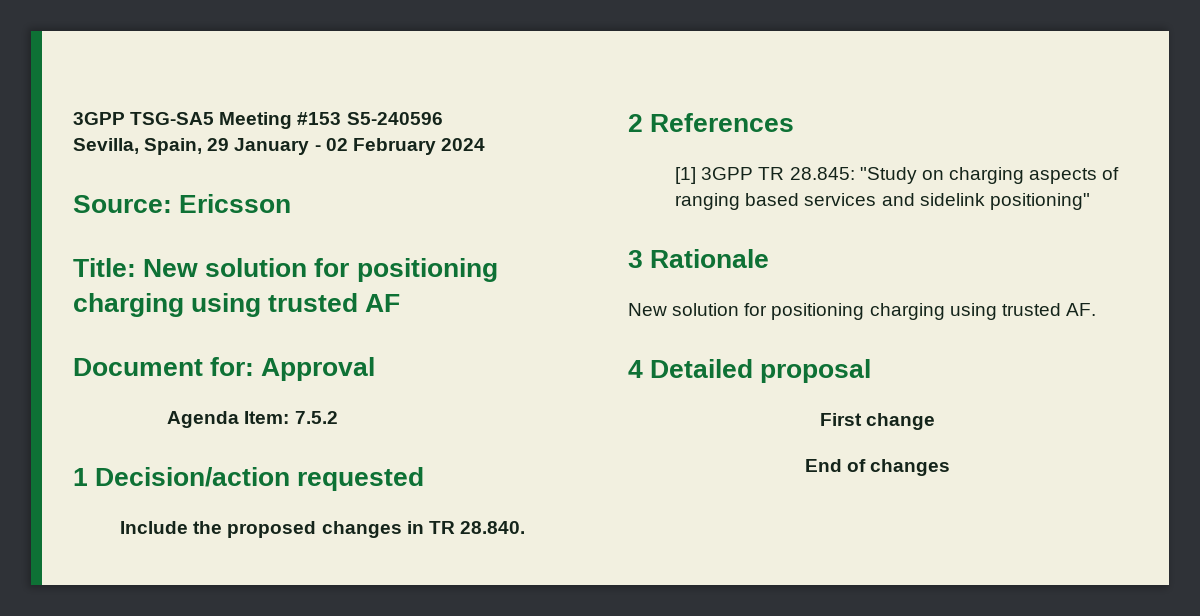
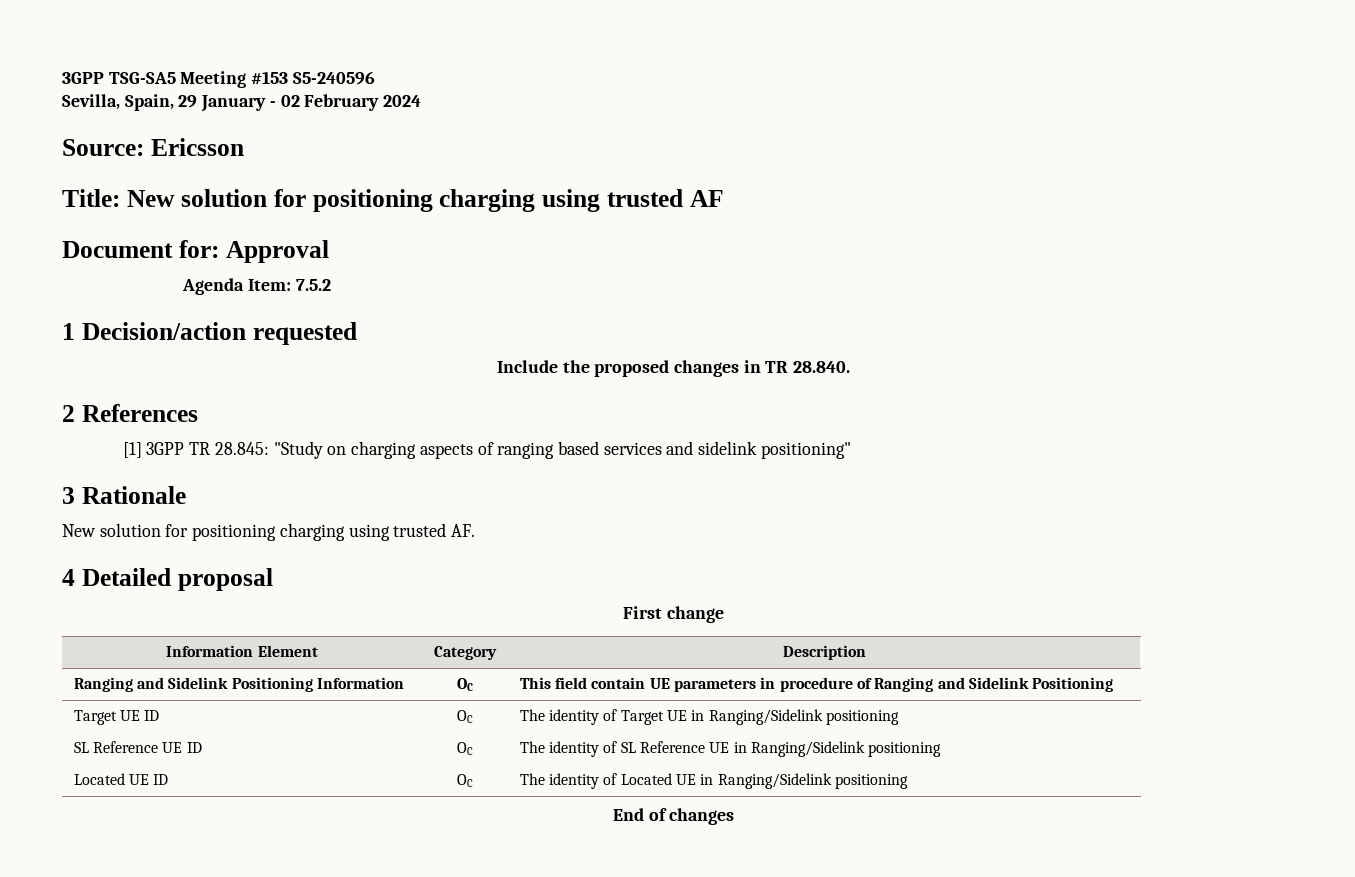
(936, 421) none -> [166,645,318,657] [434,646,497,660] [783,645,867,660] [73,677,405,692] [457,678,473,691] [519,677,1114,692] [73,710,160,725] [457,710,473,723] [519,709,900,725] [73,741,202,753] [457,742,473,755] [519,741,942,757] [73,773,169,785] [457,774,473,787] [519,773,909,789] // Information Element | Category | Description // Ranging and Sidelink Positioning Information | OC | This field contain UE parameters in procedure of Ranging and Sidelink Positioning // Target UE ID | OC | The identity of Target UE in Ranging/Sidelink positioning // SL Reference UE ID | OC | The identity of SL Reference UE in Ranging/Sidelink positioning // Located UE ID | OC | The identity of Located UE in Ranging/Sidelink positioning

